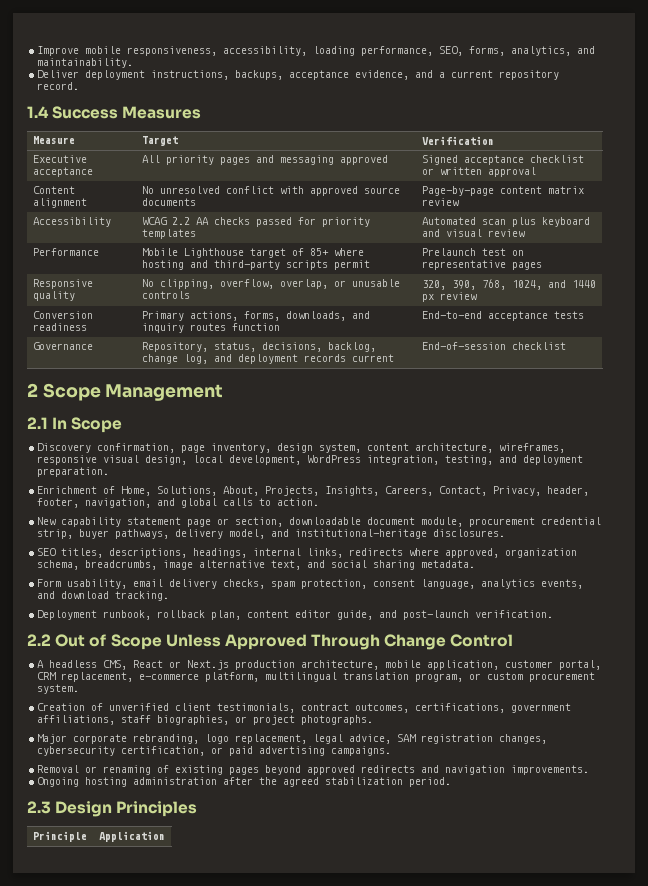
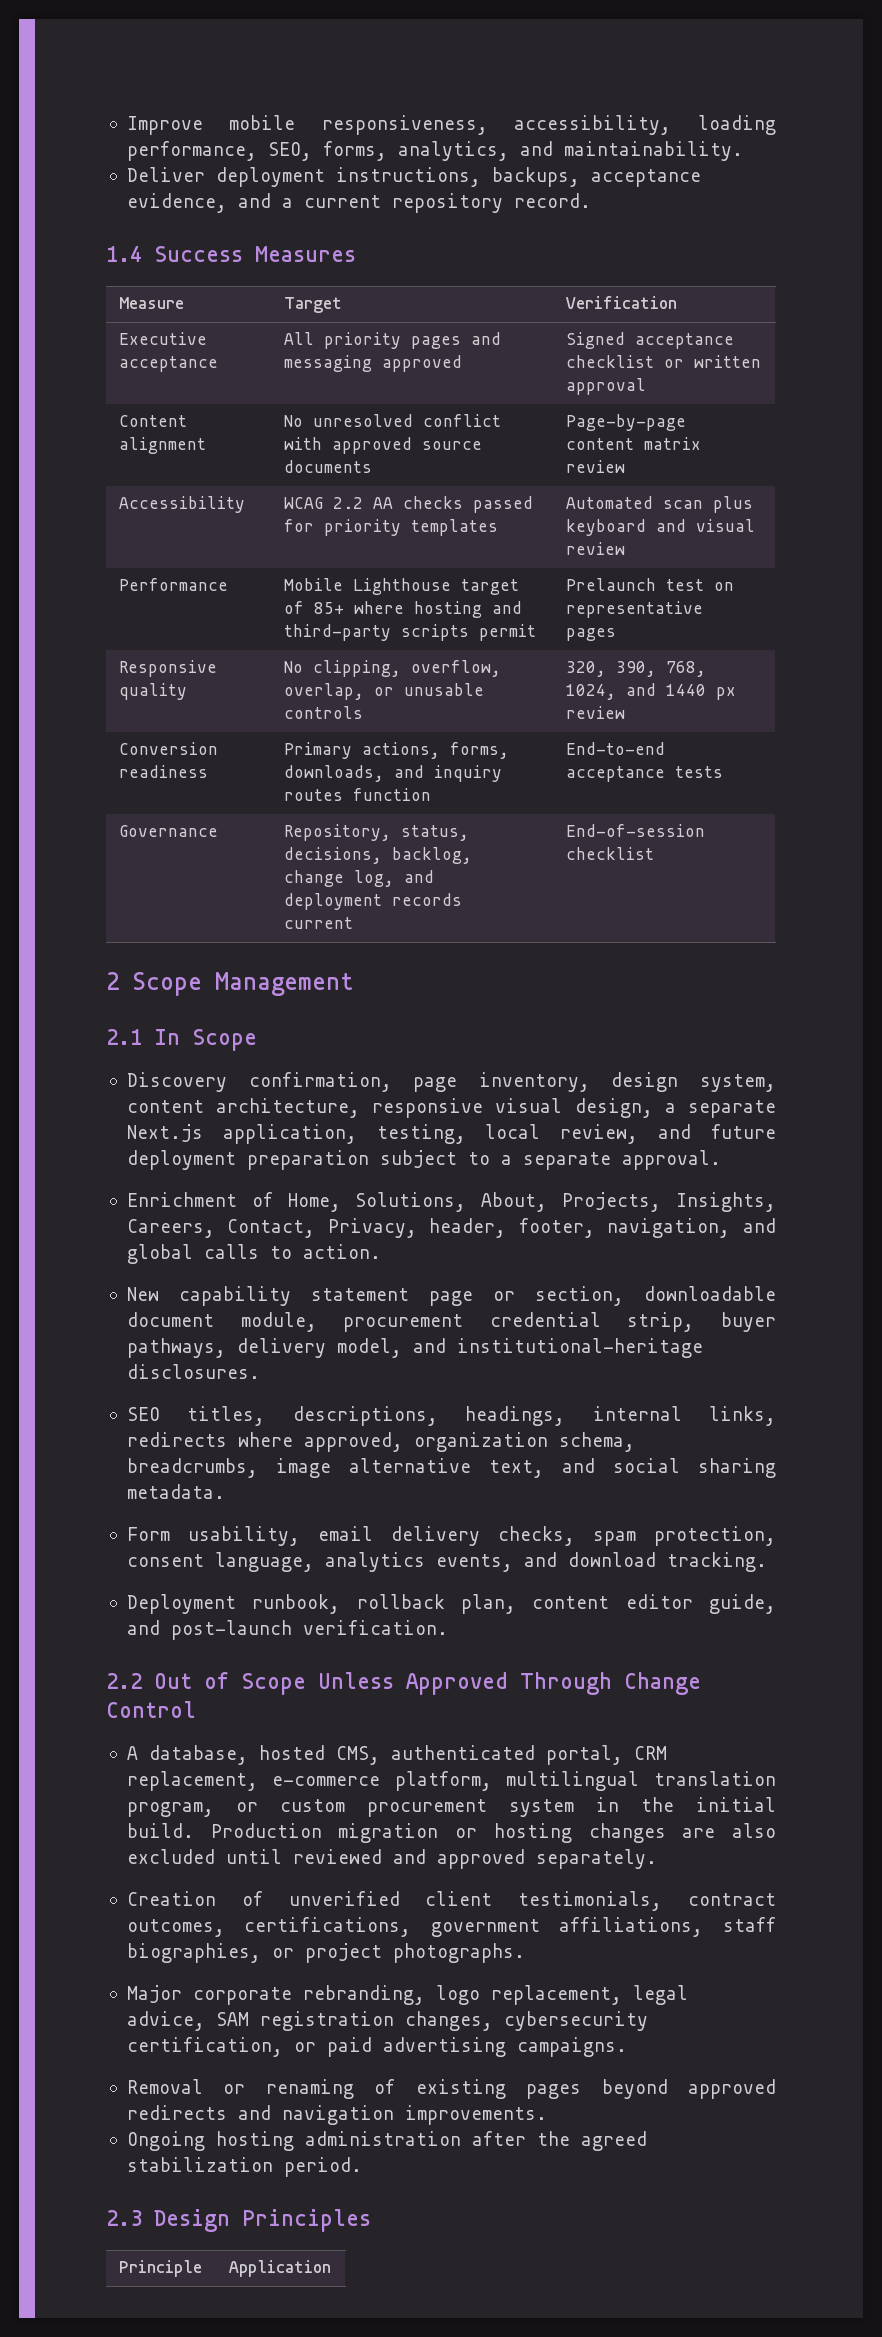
[498,443,565,453] wireframes, -> (361, 1108) none
[192,455,583,465] [36,467,109,477] local development, WordPress integration, testing, and deployment preparation. -> [664,1100,776,1118] [126,1124,777,1144] [126,1150,721,1170] a separate Next.js application, testing, local review, and future deployment preparation subject to a separate approval.
[48,660,553,670] headless CMS, React or Next.js production architecture, mobile application, customer -> [148,1745,535,1765] database, hosted CMS, authenticated
[36,684,79,694] system. -> [508,1797,777,1817] [126,1823,776,1843] [126,1849,657,1869] system in the initial build. Production migration or hosting changes are also excluded until reviewed and approved separately.

